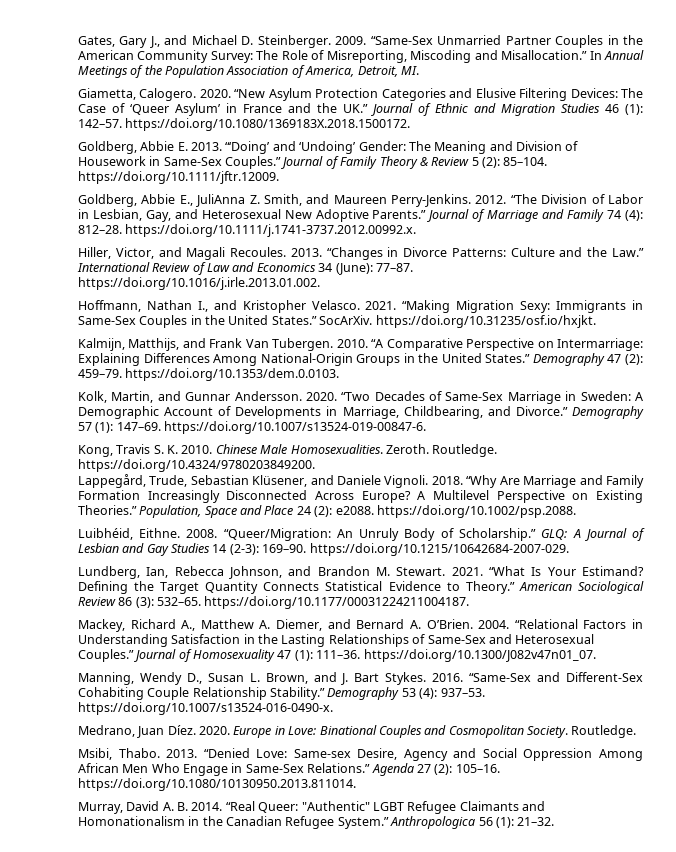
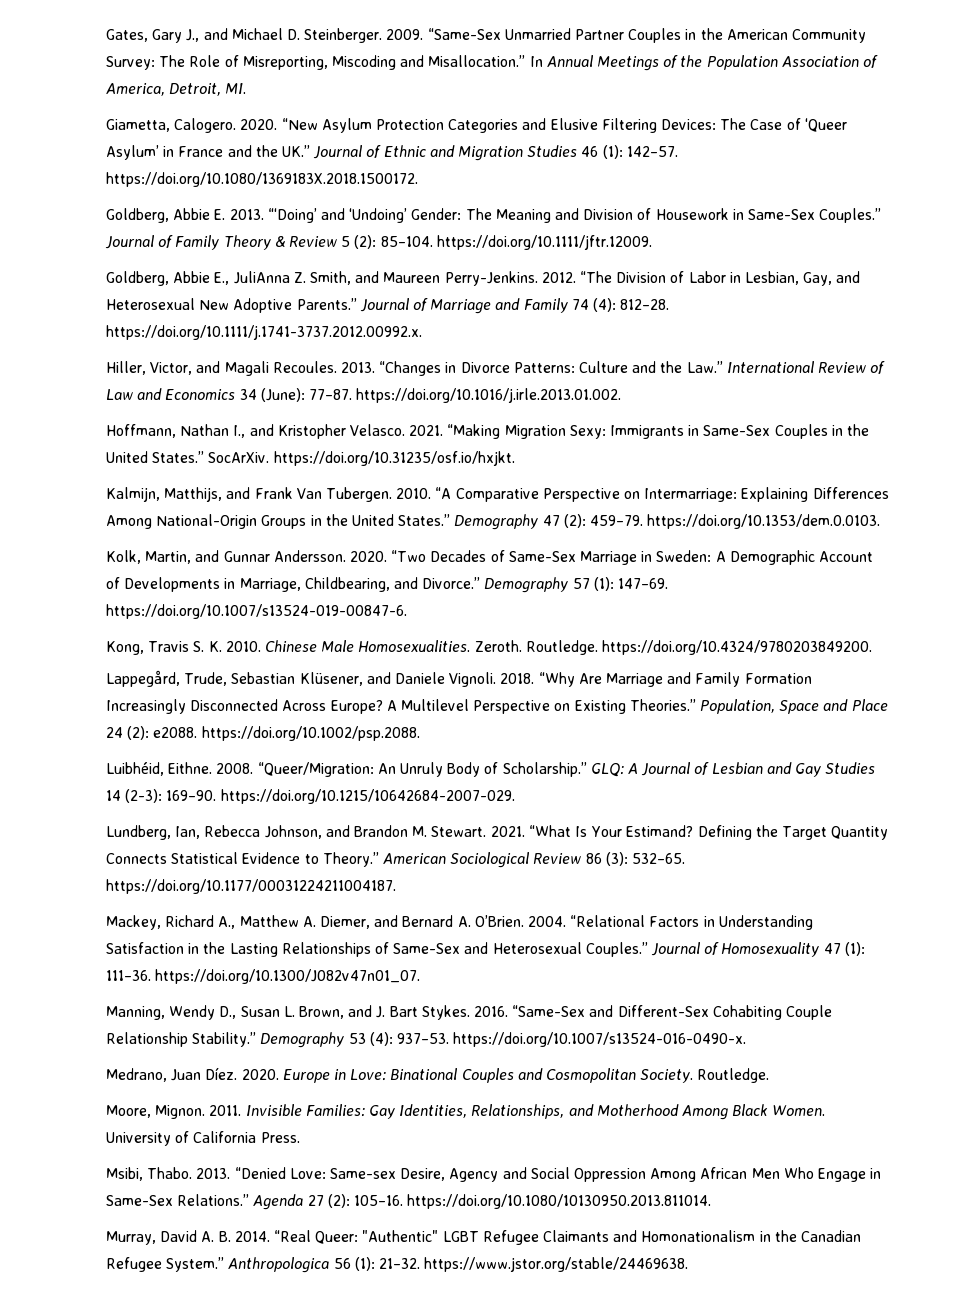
(637, 731) none -> [106,1104,826,1120] [106,1131,300,1146] // Moore, Mignon. 2011. Invisible Families: Gay Identities, Relationships, and Motherhood Among Black Women. University of California Press.
(555, 821) none -> [424,1257,689,1272] https://www.jstor.org/stable/24469638.

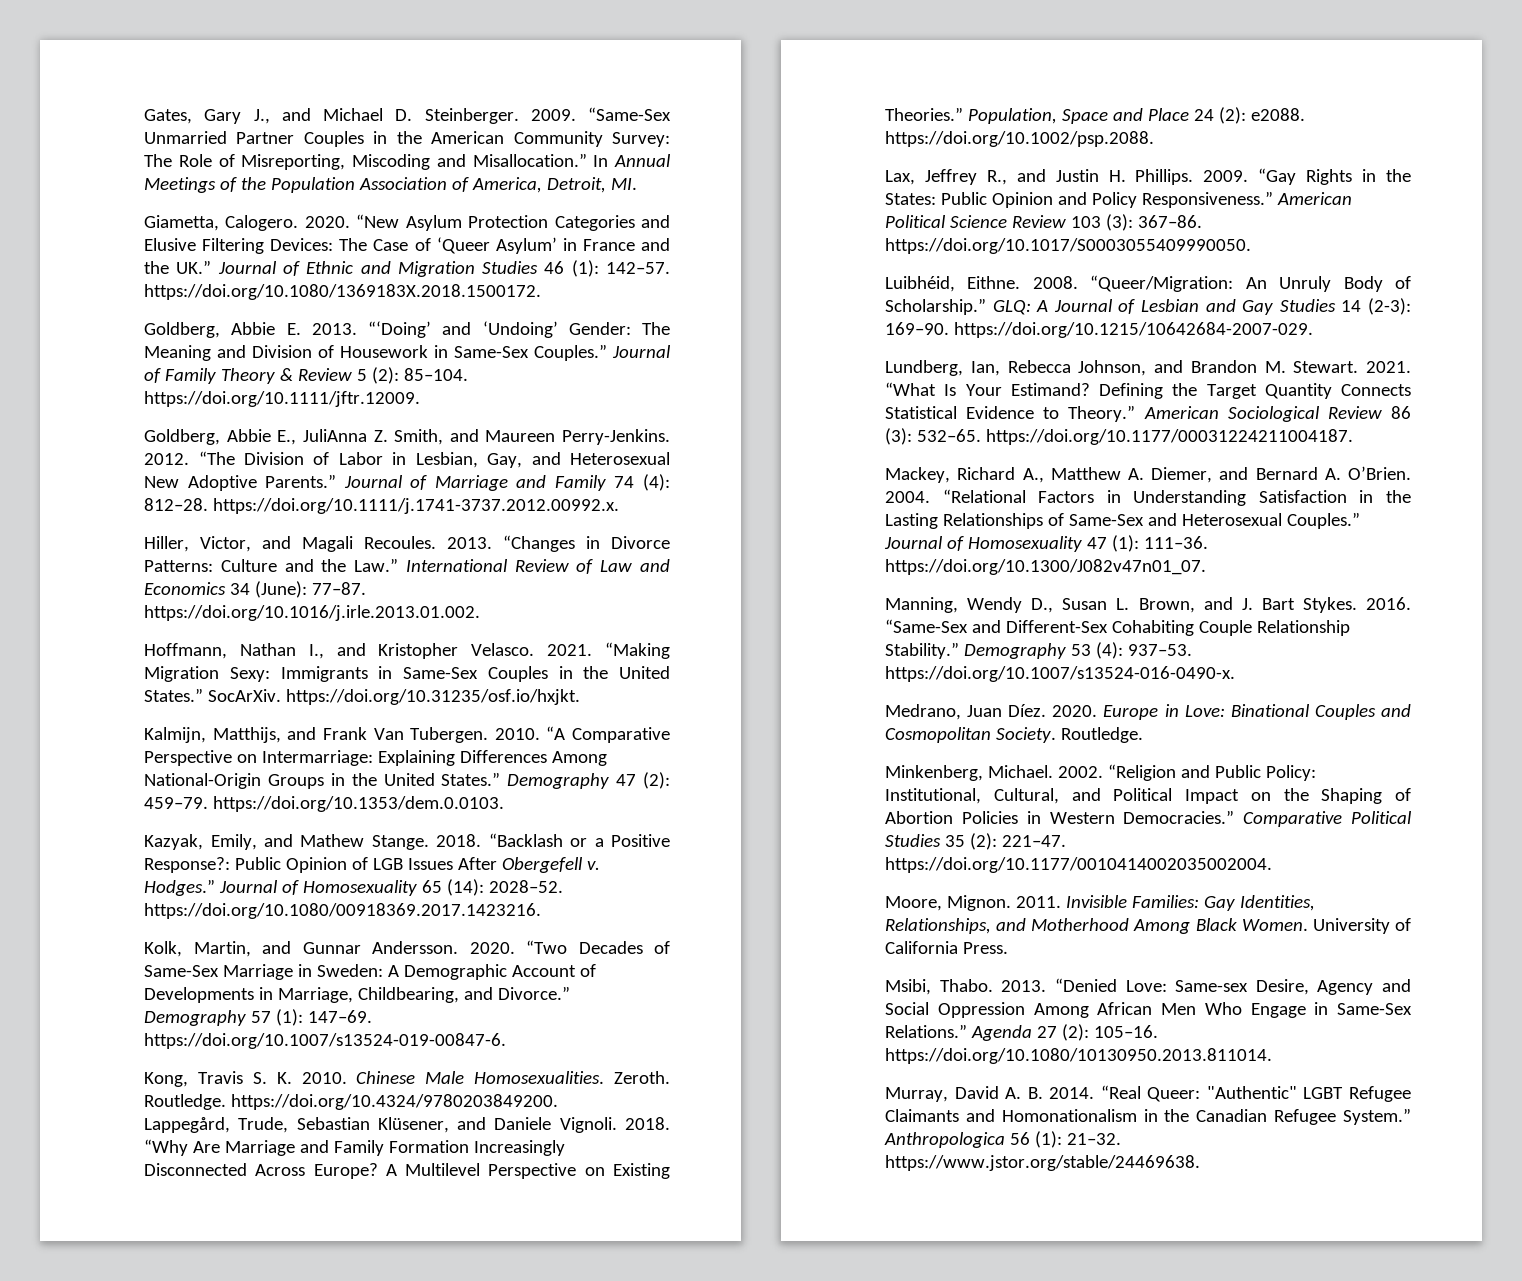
(881, 521) none -> [144,833,670,850] [144,857,601,873] [144,879,564,896] [144,903,542,919] // Kazyak, Emily, and Mathew Stange. 2018. “Backlash or a Positive Response?: Public Opinion of LGB Issues After Obergefell v. Hodges.” Journal of Homosexuality 65 (14): 2028–52. https://doi.org/10.1080/00918369.2017.1423216.
(420, 733) none -> [885,168,1411,185] [885,191,1353,208] [885,214,1203,231] [885,238,1252,254] // Lax, Jeffrey R., and Justin H. Phillips. 2009. “Gay Rights in the States: Public Opinion and Policy Responsiveness.” American Political Science Review 103 (3): 367–86. https://doi.org/10.1017/S0003055409990050.
(770, 1075) none -> [885,764,1317,781] [885,788,1411,804] [885,810,1412,827] [885,833,1067,850] [885,857,1273,873] // Minkenberg, Michael. 2002. “Religion and Public Policy: Institutional, Cultural, and Political Impact on the Shaping of Abortion Policies in Western Democracies.” Comparative Political Studies 35 (2): 221–47. https://doi.org/10.1177/0010414002035002004.

